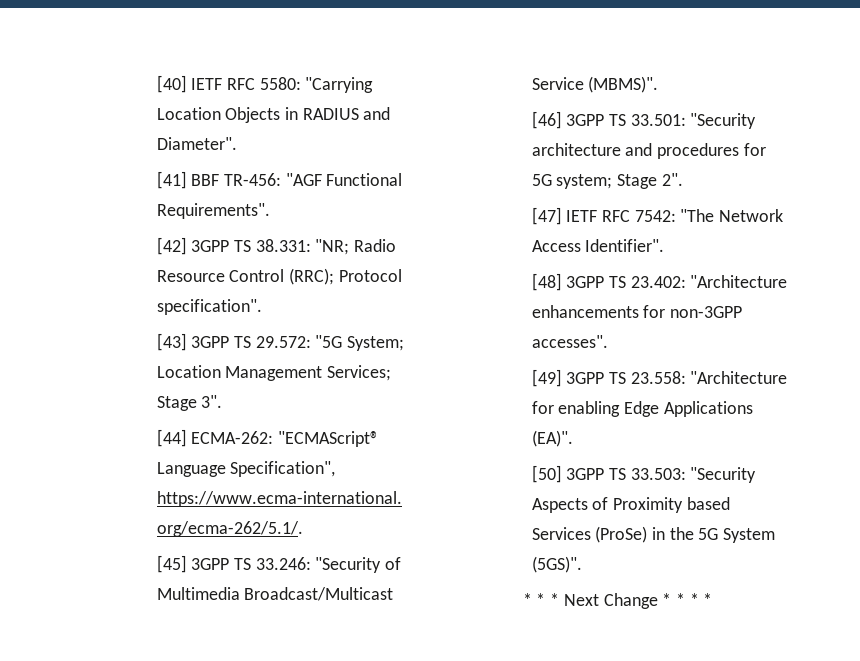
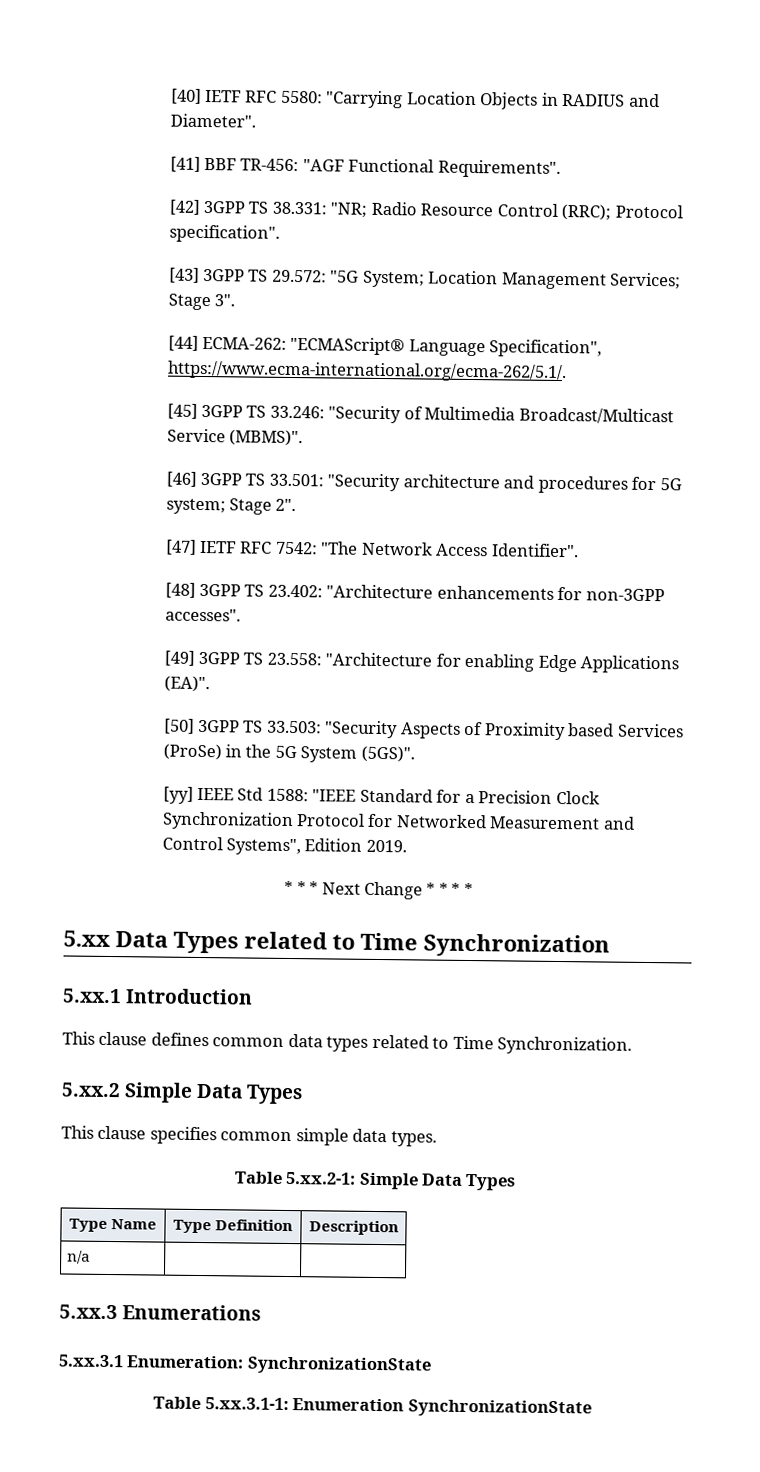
(582, 564) none -> [162,786,600,805] [161,811,635,831] [161,836,407,856] // [yy] IEEE Std 1588: "IEEE Standard for a Precision Clock Synchronization Protocol for Networked Measurement and Control Systems", Edition 2019.
(713, 599) none -> [63,930,610,958] [63,988,254,1005] [62,1031,633,1055] [61,1082,304,1105] [61,1125,437,1147] [233,1171,517,1191] [68,1218,158,1232] [172,1219,294,1234] [308,1220,399,1236] [67,1250,91,1264] [59,1304,262,1321] [58,1354,432,1375] [153,1396,592,1418] // 5.xx Data Types related to Time Synchronization // 5.xx.1 Introduction // This clause defines common data types related to Time Synchronization. // 5.xx.2 Simple Data Types // This clause specifies common simple data types. // Table 5.xx.2-1: Simple Data Types // Type Name | Type Definition | Description // n/a | | // 5.xx.3 Enumerations // 5.xx.3.1 Enumeration: SynchronizationState // Table 5.xx.3.1-1: Enumeration SynchronizationState

